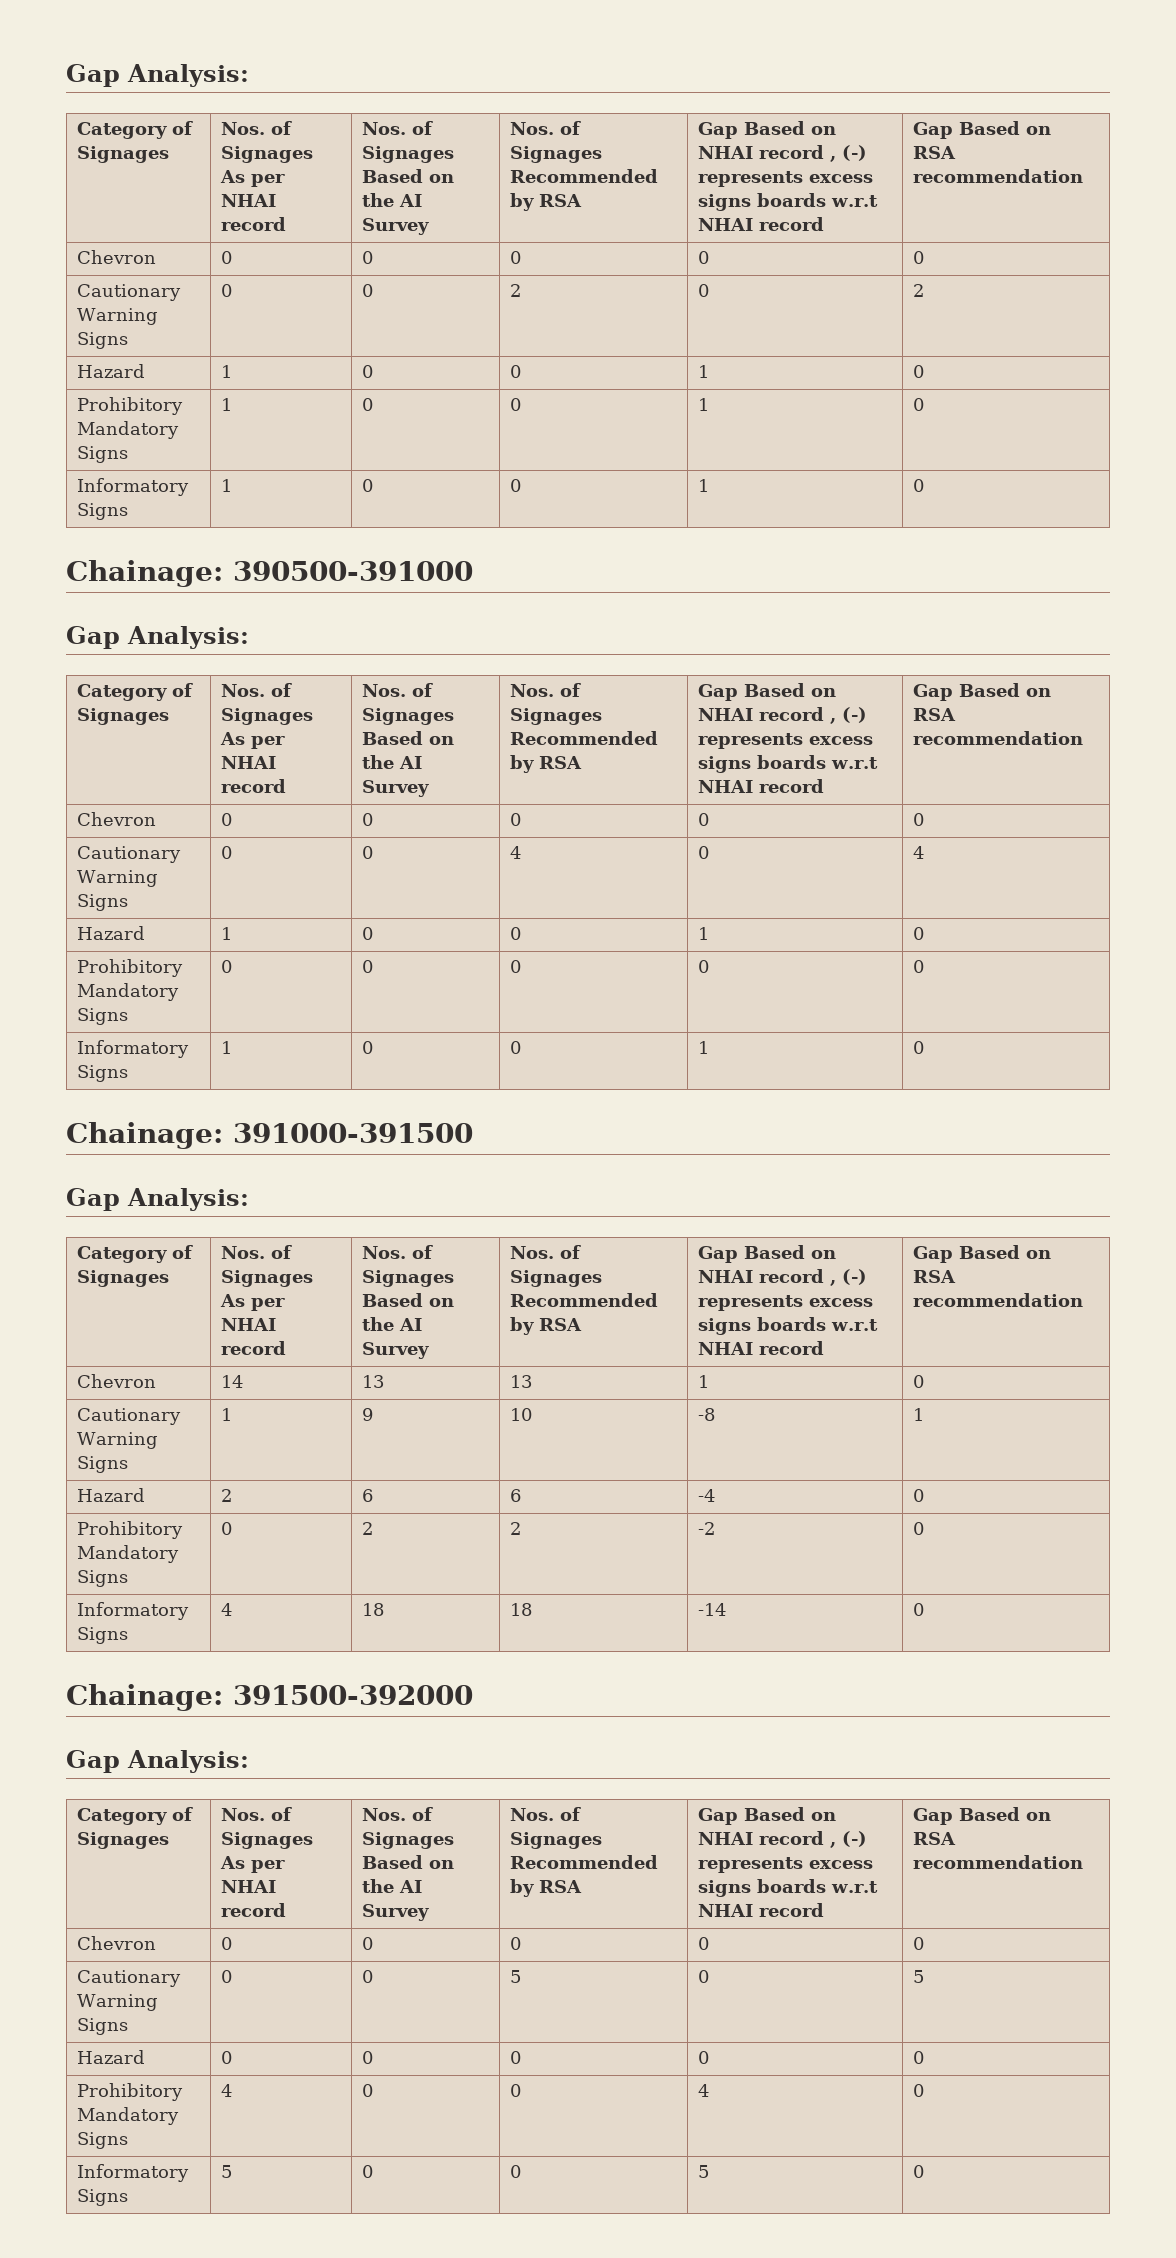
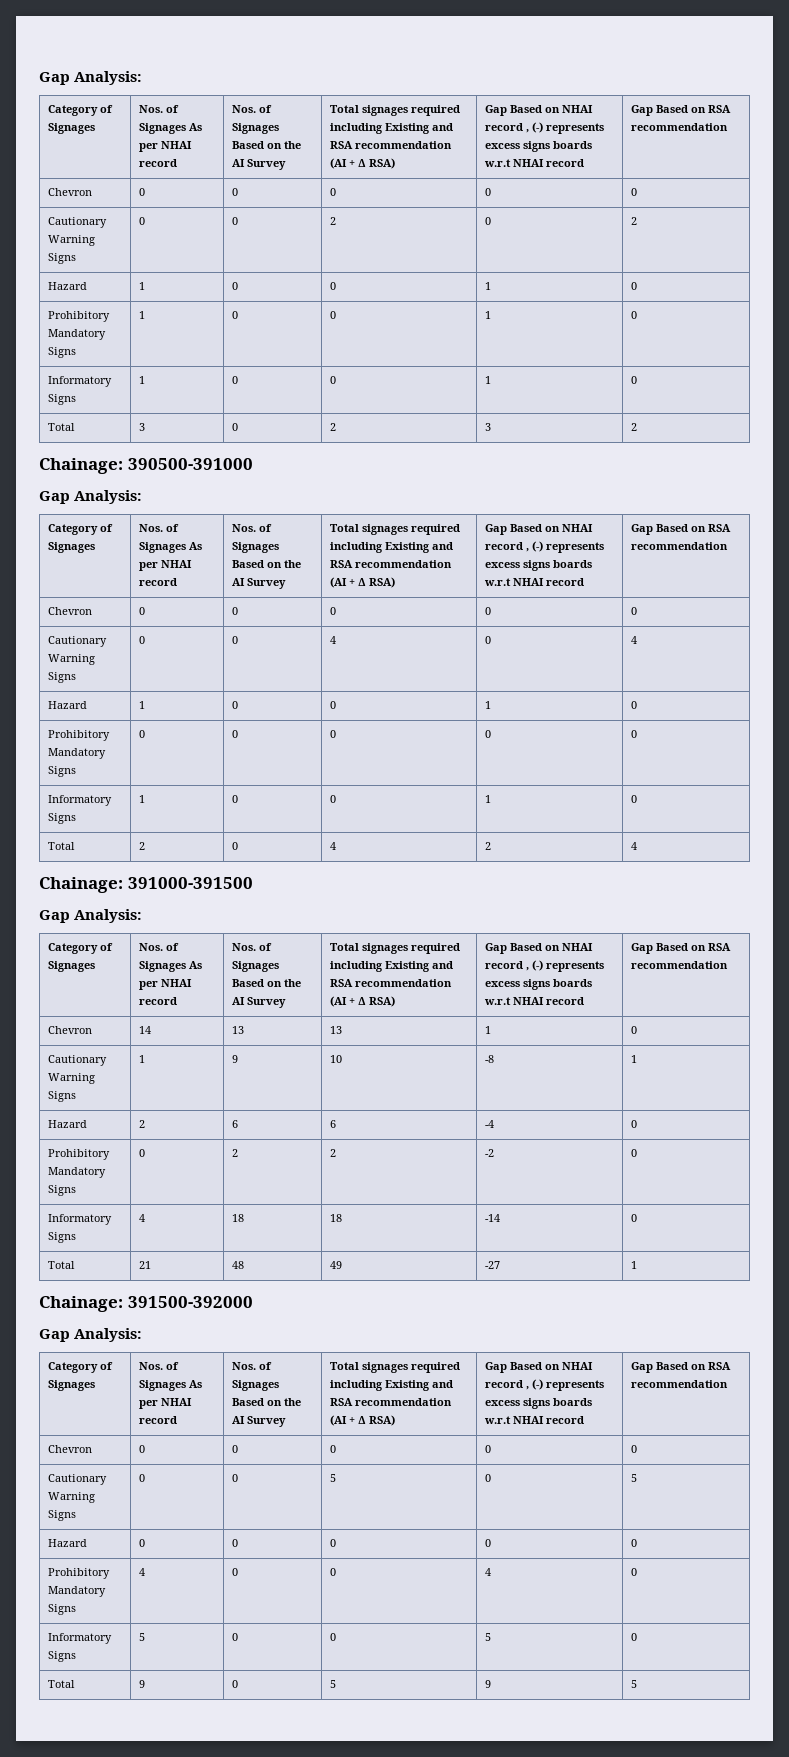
[510,121,582,135] [510,146,603,163] [510,169,659,183] [510,193,583,211] Nos. of Signages Recommended by RSA -> [329,105,460,116] [329,123,453,134] [329,141,452,149] [329,158,395,169] Total signages required including Existing and RSA recommendation (AI + Δ RSA)
(925, 485) none -> [47,423,75,431] [138,423,145,431] [231,423,238,431] [329,423,336,431] [484,423,491,431] [630,423,637,431] // Total | 3 | 0 | 2 | 3 | 2
[510,683,582,697] [510,708,603,725] [510,731,659,745] [510,755,583,773] Nos. of Signages Recommended by RSA -> [329,524,460,535] [329,542,453,553] [329,560,452,568] [329,577,395,588] Total signages required including Existing and RSA recommendation (AI + Δ RSA)
(925, 1047) none -> [47,842,75,850] [138,842,145,850] [231,842,238,850] [329,842,336,850] [484,842,491,850] [630,842,637,850] // Total | 2 | 0 | 4 | 2 | 4
[510,1245,582,1259] [510,1270,603,1287] [510,1293,659,1307] [510,1317,583,1335] Nos. of Signages Recommended by RSA -> [329,943,460,954] [329,961,453,972] [329,979,452,987] [329,996,395,1007] Total signages required including Existing and RSA recommendation (AI + Δ RSA)
(925, 1609) none -> [47,1261,75,1269] [138,1261,151,1269] [231,1261,244,1269] [329,1261,342,1269] [484,1261,500,1269] [630,1261,637,1269] // Total | 21 | 48 | 49 | -27 | 1
[510,1807,582,1821] [510,1832,603,1849] [510,1855,659,1869] [510,1879,583,1897] Nos. of Signages Recommended by RSA -> [329,1362,460,1373] [329,1380,453,1391] [329,1398,452,1406] [329,1415,395,1426] Total signages required including Existing and RSA recommendation (AI + Δ RSA)
(925, 2171) none -> [47,1680,75,1688] [138,1680,145,1688] [231,1680,238,1688] [329,1680,336,1688] [484,1680,491,1688] [630,1680,637,1688] // Total | 9 | 0 | 5 | 9 | 5

